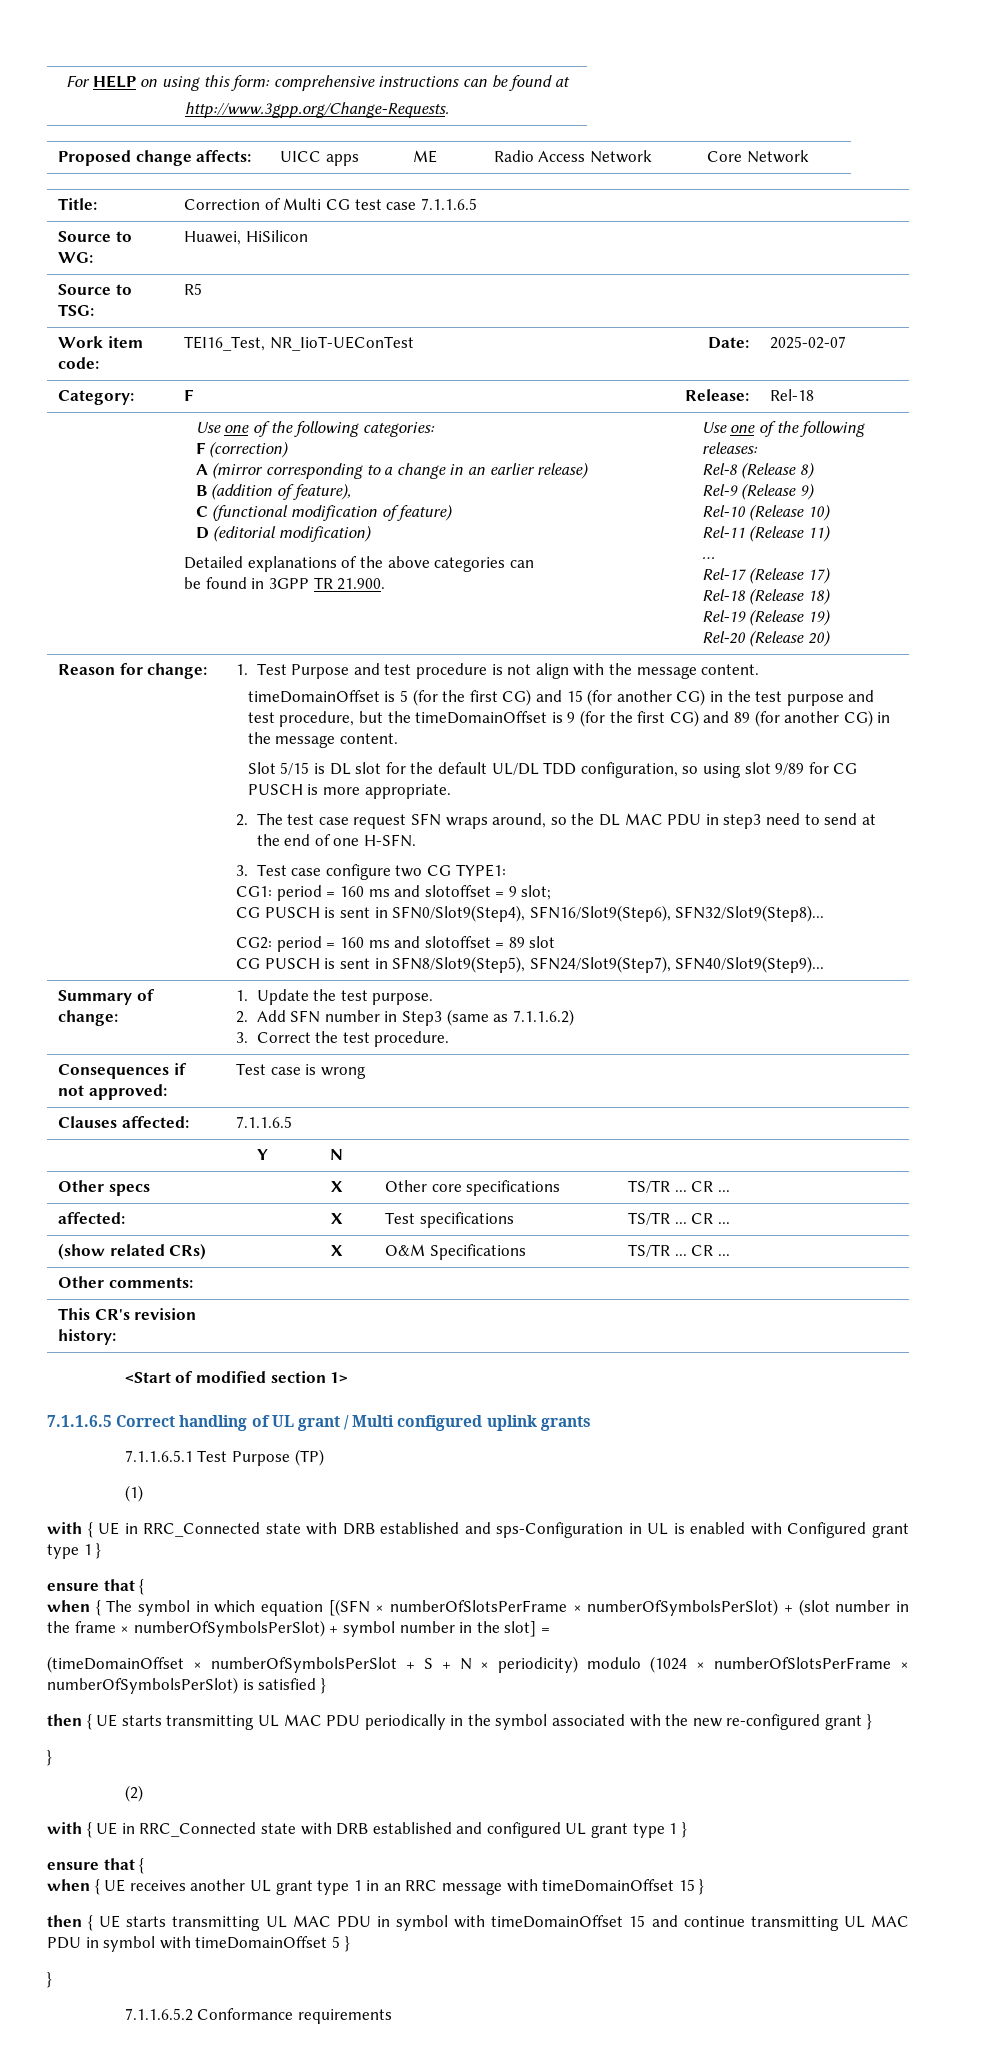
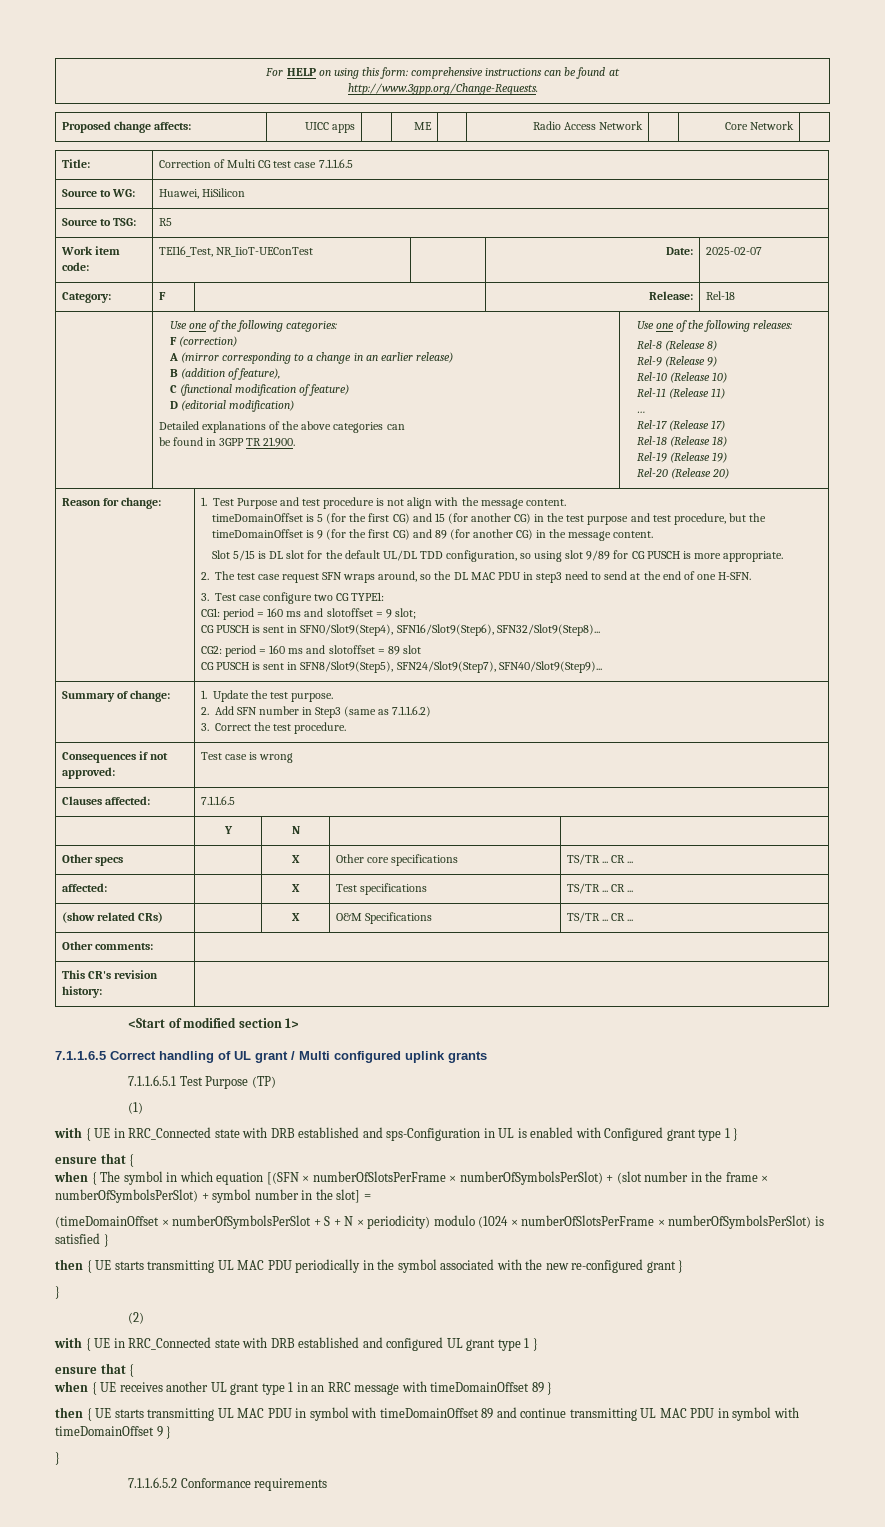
[678,1879,695,1891] 15 -> [531,1382,544,1393] 89
[629,1915,646,1927] 15 -> [481,1408,494,1419] 89
[331,1936,340,1948] 5 -> [156,1426,163,1437] 9

